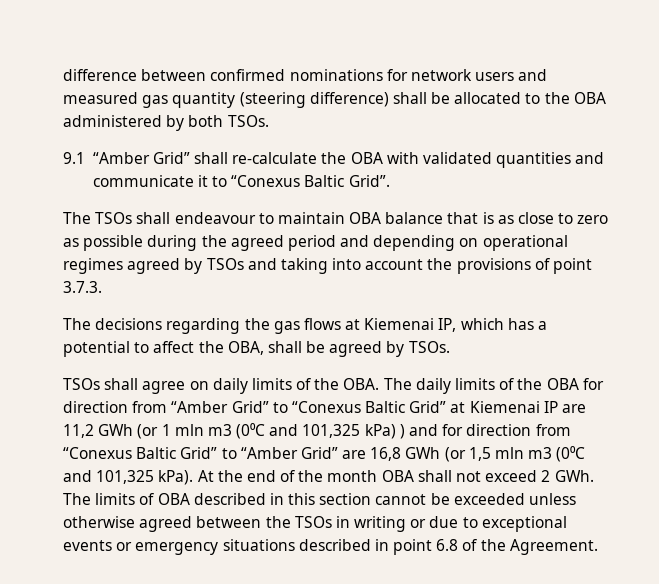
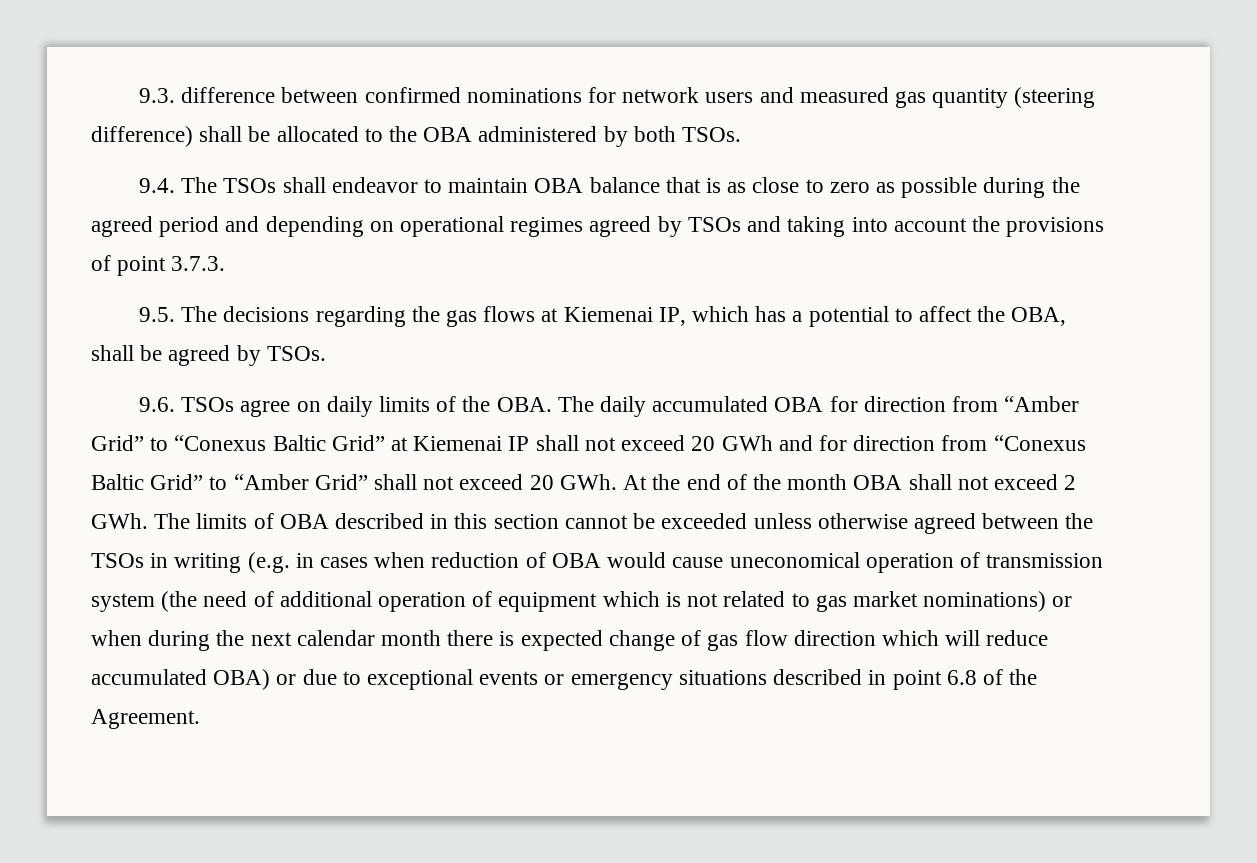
(63, 75) none -> [138,88,175,103] 9.3.
[63,152,605,168] [92,175,390,187] 9.1 “Amber Grid” shall re-calculate the OBA with validated quantities and communicate it to “Conexus Baltic Grid”. // -> [138,178,175,193] 9.4.
[174,212,256,224] endeavour -> [331,177,418,193] endeavor
(102, 287) none -> [138,307,175,322] 9.5.
[63,378,139,390] TSOs shall -> [138,397,235,412] 9.6. TSOs
[455,378,543,390] limits of the -> [652,396,769,412] accumulated
[562,404,587,413] [63,423,405,439] are 11,2 GWh (or 1 mln m3 (0⁰C and 101,325 kPa) ) -> [535,435,773,451] shall not exceed 20 GWh
[342,446,586,462] [63,470,194,485] are 16,8 GWh (or 1,5 mln m3 (0⁰C and 101,325 kPa). -> [374,474,617,490] shall not exceed 20 GWh.
(407, 524) none -> [247,552,1104,573] [91,591,1073,612] [91,630,1049,651] [91,669,271,690] (e.g. in cases when reduction of OBA would cause uneconomical operation of transmission system (the need of additional operation of equipment which is not related to gas market nominations) or when during the next calendar month there is expected change of gas flow direction which will reduce accumulated OBA)

